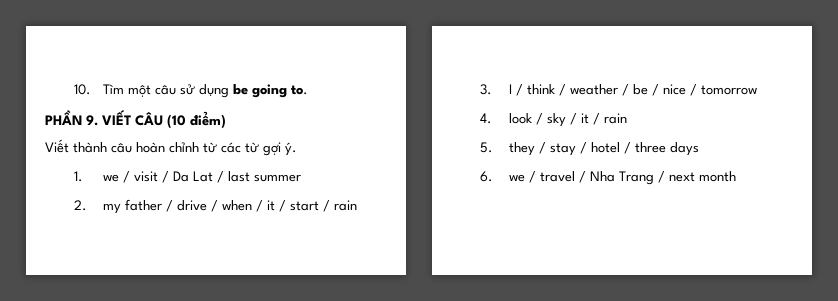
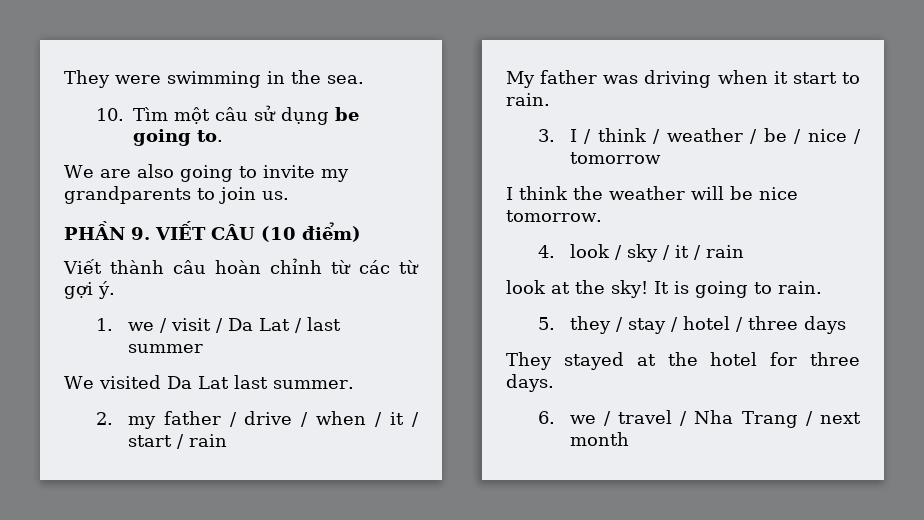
(73, 89) none -> [64,70,364,88] They were swimming in the sea. //
(308, 90) none -> [64,164,349,182] [64,186,289,204] // We are also going to invite my grandparents to join us.
(301, 178) none -> [64,375,354,389] // We visited Da Lat last summer.
(357, 205) none -> [506,70,860,88] [506,93,550,106] // My father was driving when it start to rain.
(757, 90) none -> [506,186,798,200] [506,210,602,222] // I think the weather will be nice tomorrow.
(627, 118) none -> [506,280,822,298] // look at the sky! It is going to rain.
(699, 149) none -> [506,352,860,370] [506,374,554,392] // They stayed at the hotel for three days.

